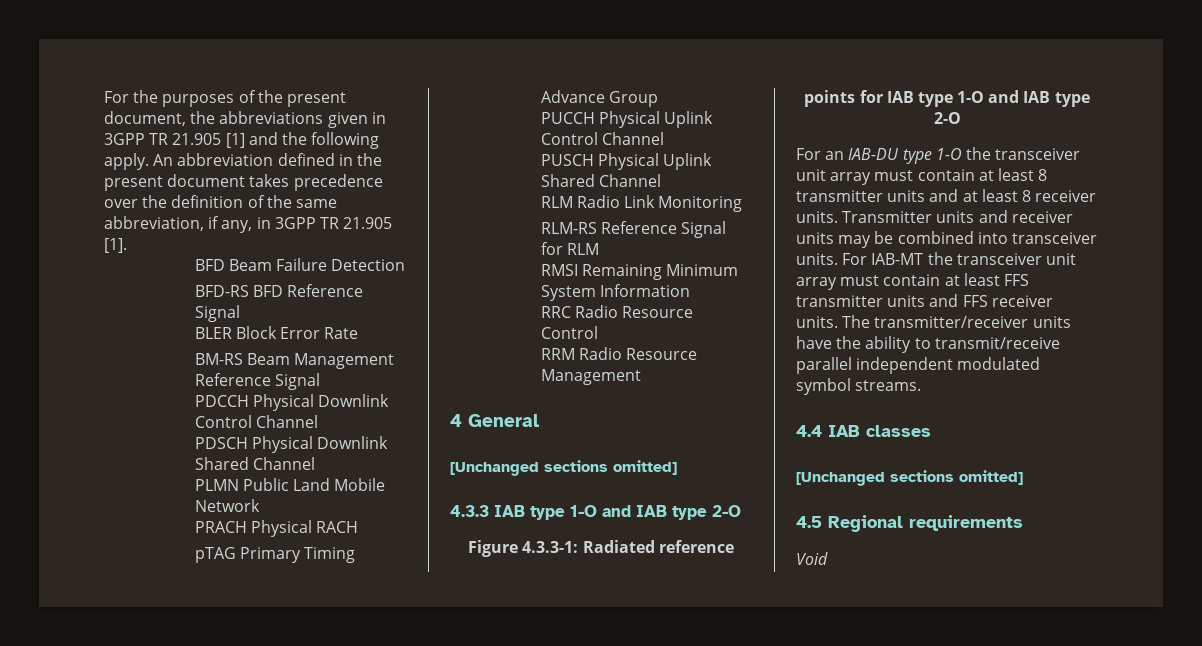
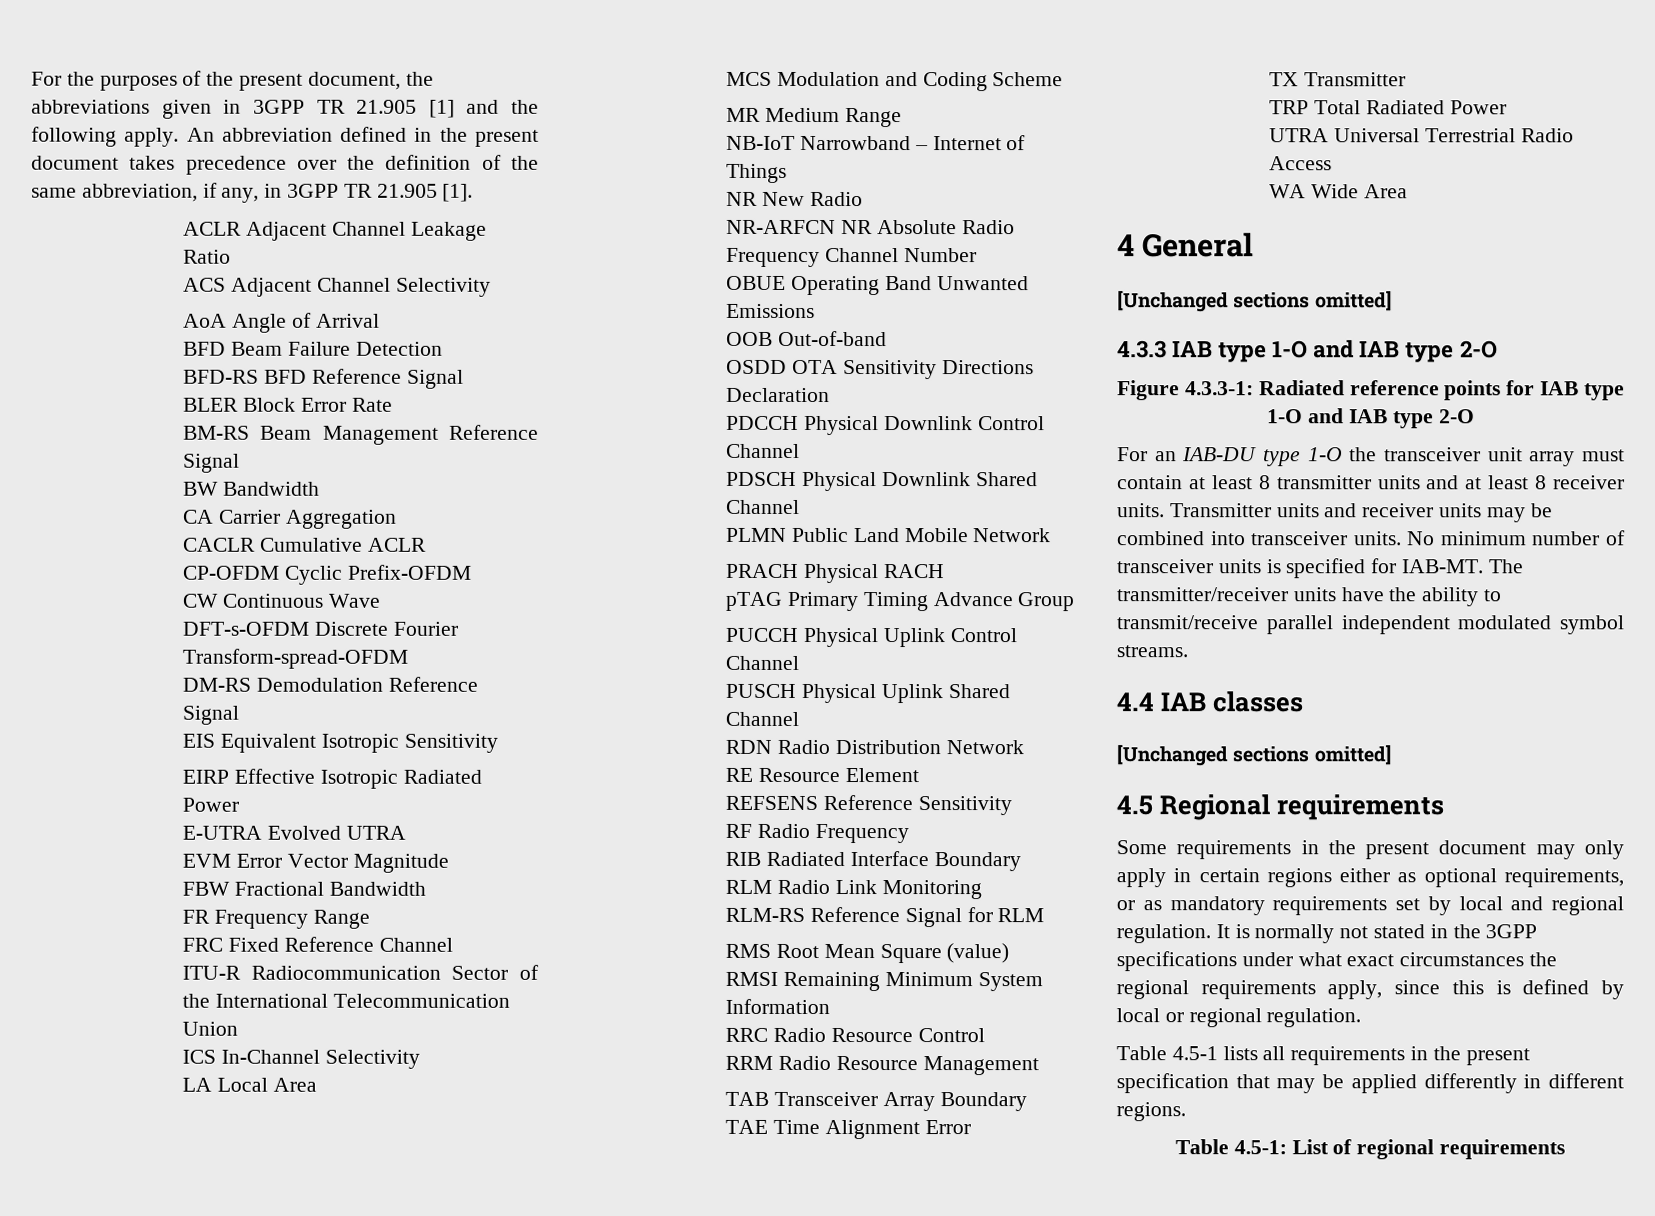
(127, 245) none -> [183,221,487,241] [183,249,232,264] [183,277,491,297] [183,312,380,333] // ACLR Adjacent Channel Leakage Ratio // ACS Adjacent Channel Selectivity // AoA Angle of Arrival
(320, 381) none -> [183,481,320,496] [183,509,397,529] [183,537,427,552] [183,564,472,585] [183,593,381,608] [182,621,458,636] [182,648,409,669] [182,676,478,692] [182,705,240,725] [182,733,498,753] [182,768,482,789] [182,797,240,812] [182,825,406,840] [182,853,449,873] [182,881,426,896] [182,909,370,929] [182,936,453,952] [182,964,539,980] [182,993,510,1008] [182,1021,239,1036] [182,1049,420,1069] [182,1077,317,1092] [726,71,1064,92] [726,107,902,128] [726,135,1027,151] [726,163,788,183] [726,191,863,207] [726,219,1015,235] [726,247,977,267] [726,275,1029,296] [726,303,816,318] [726,330,887,347] [726,359,1034,380] [726,387,831,403] // BW Bandwidth // CA Carrier Aggregation // CACLR Cumulative ACLR // CP-OFDM Cyclic Prefix-OFDM // CW Continuous Wave // DFT-s-OFDM Discrete Fourier Transform-spread-OFDM // DM-RS Demodulation Reference Signal // EIS Equivalent Isotropic Sensitivity // EIRP Effective Isotropic Radiated Power // E-UTRA Evolved UTRA // EVM Error Vector Magnitude // FBW Fractional Bandwidth // FR Frequency Range // FRC Fixed Reference Channel // ITU-R Radiocommunication Sector of the International Telecommunication Union // ICS In-Channel Selectivity // LA Local Area // MCS Modulation and Coding Scheme // MR Medium Range // NB-IoT Narrowband – Internet of Things // NR New Radio // NR-ARFCN NR Absolute Radio Frequency Channel Number // OBUE Operating Band Unwanted Emissions // OOB Out-of-band // OSDD OTA Sensitivity Directions Declaration
(661, 180) none -> [725,739,1024,755] [725,767,919,783] [725,794,1012,816] [725,823,909,844] [725,851,1021,872] // RDN Radio Distribution Network // RE Resource Element // REFSENS Reference Sensitivity // RF Radio Frequency // RIB Radiated Interface Boundary
(599, 249) none -> [725,943,1010,964] // RMS Root Mean Square (value)
(641, 377) none -> [725,1091,1027,1112] [725,1119,971,1140] [1269,72,1406,87] [1269,100,1507,115] [1269,128,1574,143] [1269,156,1333,171] [1269,184,1408,199] // TAB Transceiver Array Boundary // TAE Time Alignment Error // TX Transmitter // TRP Total Radiated Power // UTRA Universal Terrestrial Radio Access // WA Wide Area
[842,252,1076,265] [796,273,1029,290] [796,294,1053,307] [796,316,838,328] For IAB-MT the transceiver unit array must contain at least FFS transmitter units and FFS receiver units. -> [1407,530,1626,546] [1117,558,1485,579] No minimum number of transceiver units is specified for IAB-MT.
[796,552,828,565] Void -> [1116,840,1624,860] [1116,868,1624,888] [1116,896,1624,916] [1116,924,1538,944] [1116,951,1558,972] [1116,979,1624,1000] [1116,1008,1362,1028] [1116,1046,1530,1066] [1116,1073,1624,1094] [1116,1102,1186,1122] [1174,1139,1566,1160] Some requirements in the present document may only apply in certain regions either as optional requirements, or as mandatory requirements set by local and regional regulation. It is normally not stated in the 3GPP specifications under what exact circumstances the regional requirements apply, since this is defined by local or regional regulation. // Table 4.5-1 lists all requirements in the present specification that may be applied differently in different regions. // Table 4.5-1: List of regional requirements

